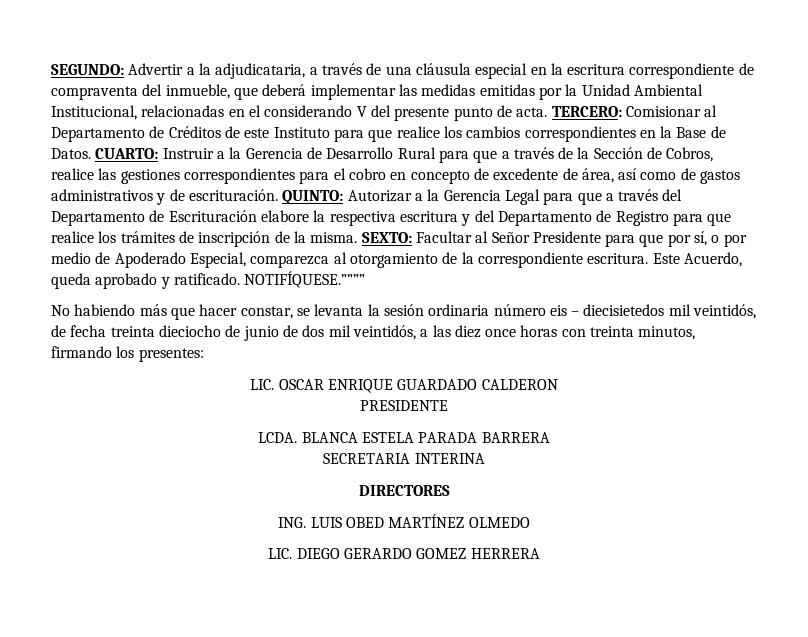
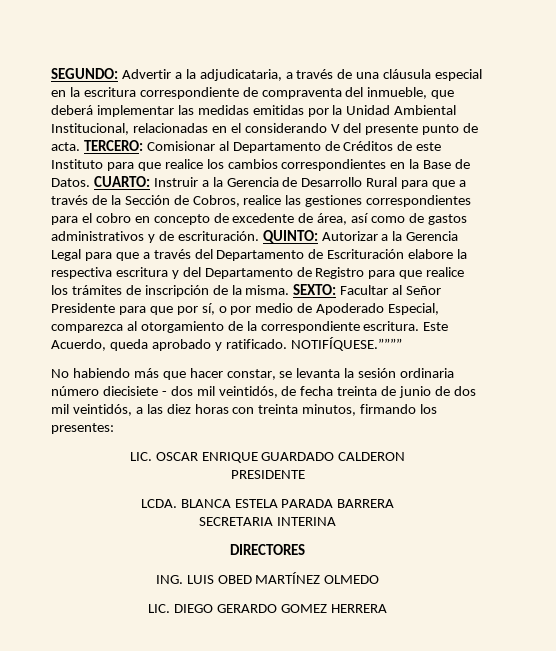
[549,304,665,316] eis – diecisietedos -> [102,386,193,396] diecisiete - dos
[158,325,221,337] dieciocho -> (378, 391) none
[485,329,517,337] once -> (191, 409) none

